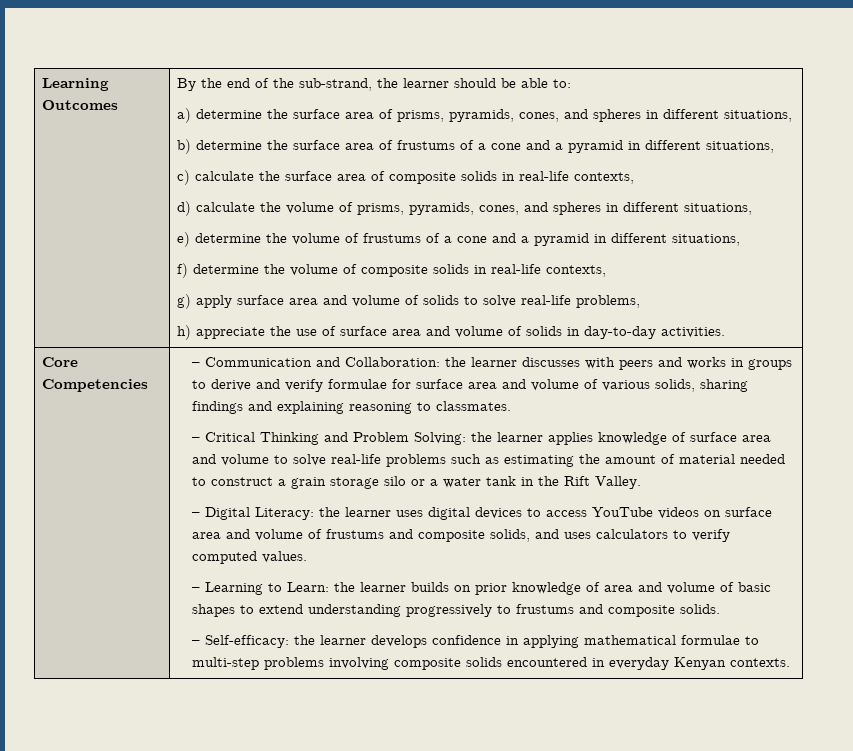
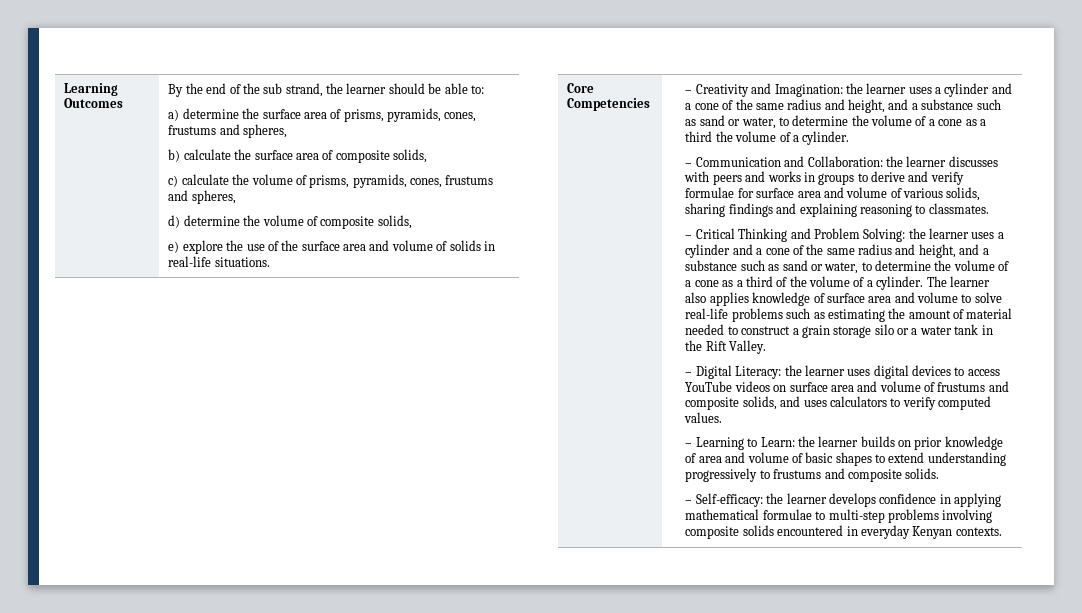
[299,78,373,91] sub-strand, -> [263,83,323,97] sub strand,
[564,109,793,122] [177,139,775,154] [177,170,191,185] and spheres in different situations, // b) determine the surface area of frustums of a cone and a pyramid in different situations, // c) -> [168,124,288,138] [168,149,181,162] frustums and spheres, // b)
[461,171,635,184] [177,201,192,216] solids in real-life contexts, // d) -> [393,149,428,163] [168,175,179,187] solids, // c)
[524,202,753,215] [177,232,741,247] [177,263,189,278] and spheres in different situations, // e) determine the volume of frustums of a cone and a pyramid in different situations, // f) -> [445,175,494,185] [168,190,236,204] [168,215,181,228] frustums and spheres, // d)
[433,264,607,277] [177,294,641,309] [177,325,266,340] solids in real-life contexts, // g) apply surface area and volume of solids to solve real-life problems, // h) appreciate -> [377,215,412,229] [168,240,223,254] solids, // e) explore
(337, 331) none -> [281,240,299,251] the
[584,326,726,339] day-to-day activities. -> [168,256,270,267] real-life situations.
(201, 364) none -> [695,83,1012,97] [685,99,1001,113] [685,115,986,129] [685,131,850,145] [685,163,693,167] Creativity and Imagination: the learner uses a cylinder and a cone of the same radius and height, and a substance such as sand or water, to determine the volume of a cone as a third the volume of a cylinder. // –
(544, 437) none -> [971,232,1004,239] [685,244,989,258] [685,260,1010,274] [685,276,990,290] [685,292,707,303] uses a cylinder and a cone of the same radius and height, and a substance such as sand or water, to determine the volume of a cone as a third of the volume of a cylinder. The learner also

